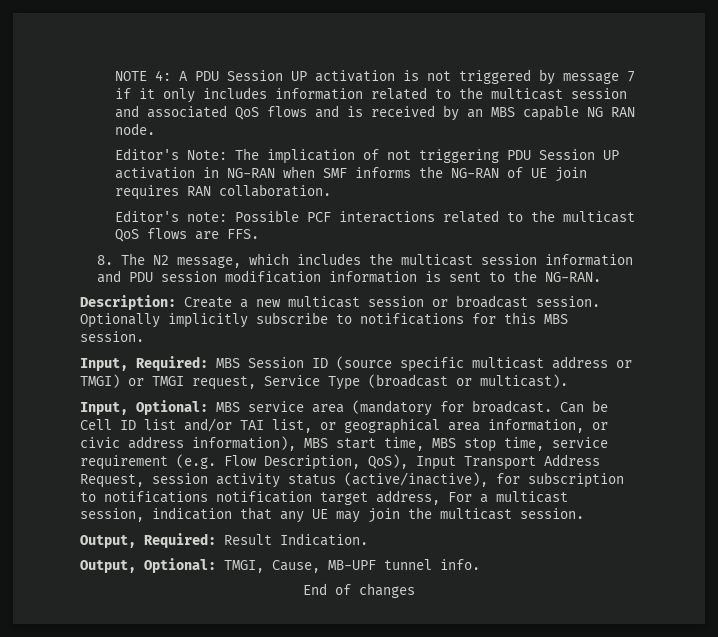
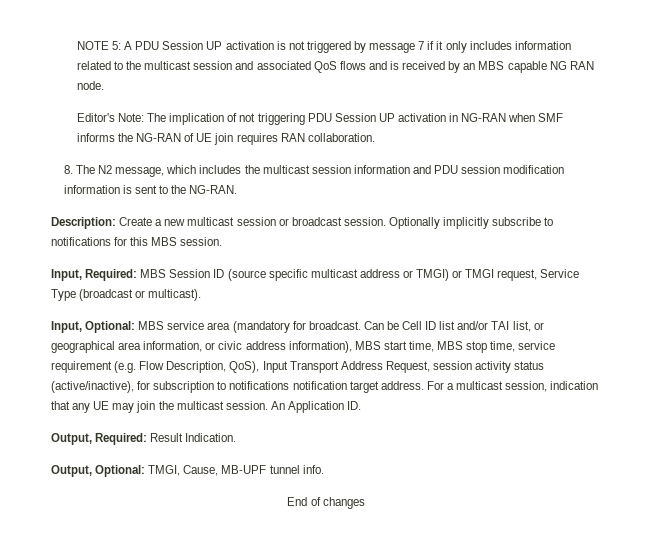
[154,70,171,81] 4: -> [112,41,122,50] 5:
[114,210,635,223] [114,228,259,242] // Editor's note: Possible PCF interactions related to the multicast QoS flows are FFS. -> (375, 137) none
[376,490,440,505] address, -> [380,381,424,390] address.
(584, 513) none -> [270,401,362,413] An Application ID.

